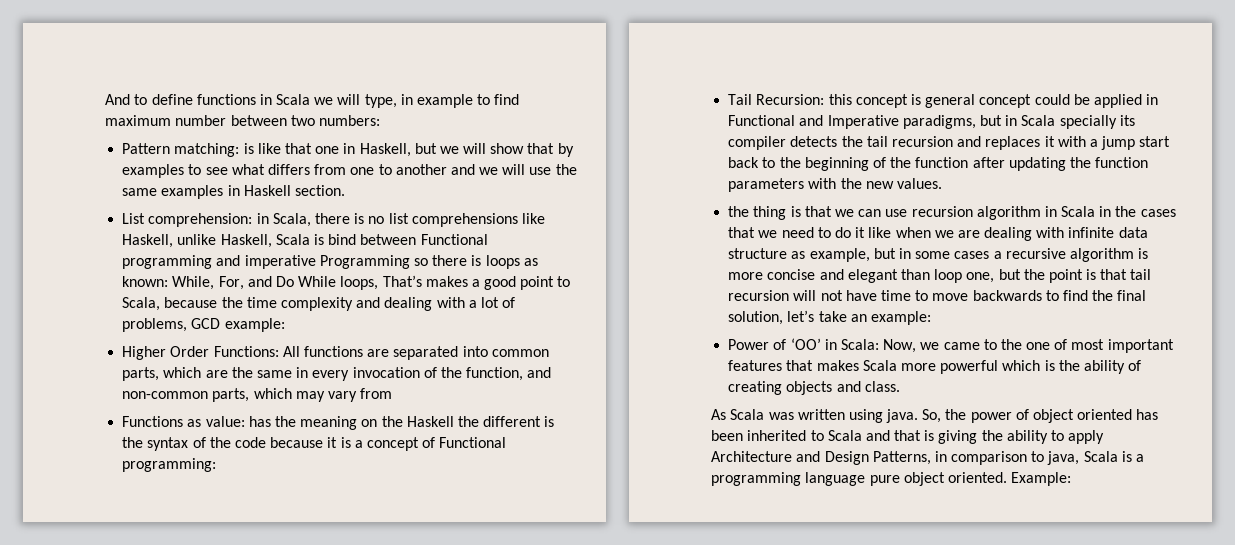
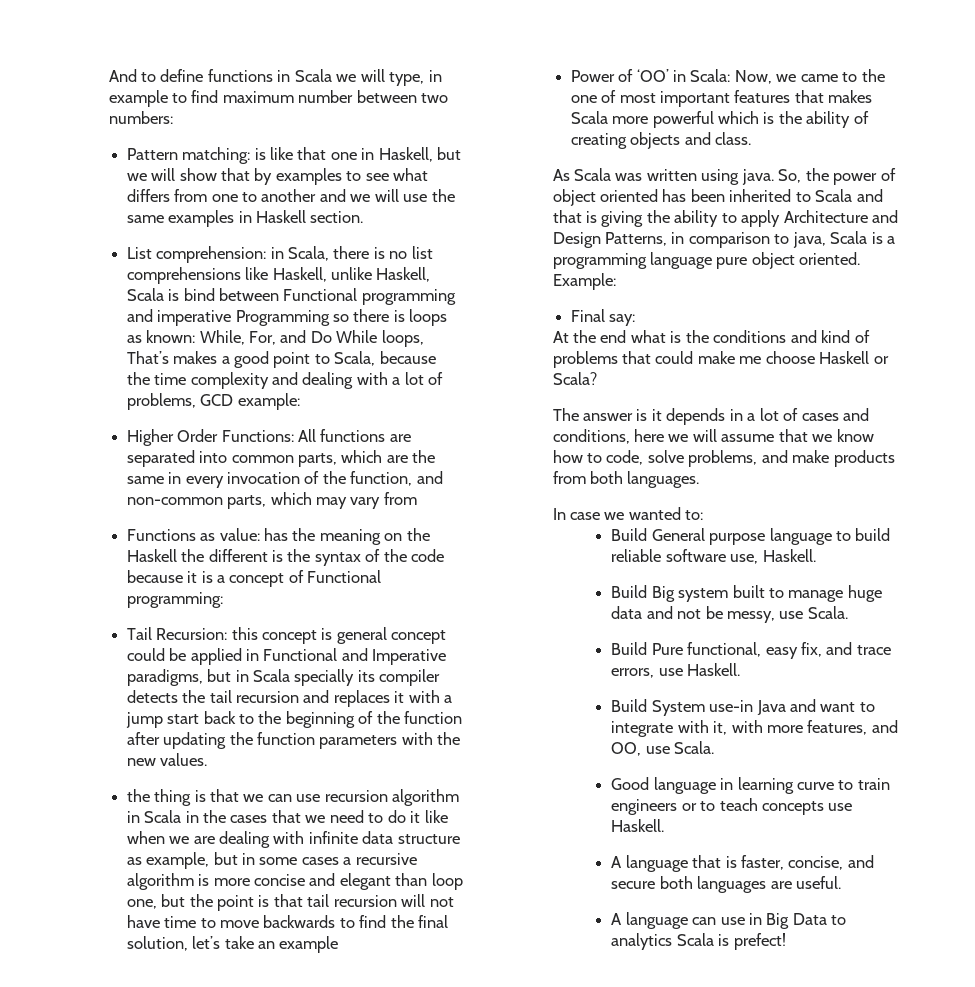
[870,311,931,325] example: -> [279,936,339,953] example
(1072, 479) none -> [570,309,636,326] [552,330,870,343] [552,351,889,368] [552,372,597,385] [552,408,870,425] [552,429,874,444] [552,450,895,467] [552,471,700,488] [552,507,704,520] [611,528,891,545] [611,549,816,564] [611,585,882,602] [611,606,848,623] [611,642,891,659] [611,663,741,678] [611,699,875,716] [611,720,898,737] [611,741,715,756] [611,777,890,794] [611,798,853,815] [611,819,665,832] [611,855,874,872] [611,876,841,893] [611,912,847,929] [611,933,786,950] // Final say: // At the end what is the conditions and kind of problems that could make me choose Haskell or Scala? // The answer is it depends in a lot of cases and conditions, here we will assume that we know how to code, solve problems, and make products from both languages. // In case we wanted to: // Build General purpose language to build reliable software use, Haskell. // Build Big system built to manage huge data and not be messy, use Scala. // Build Pure functional, easy fix, and trace errors, use Haskell. // Build System use-in Java and want to integrate with it, with more features, and OO, use Scala. // Good language in learning curve to train engineers or to teach concepts use Haskell. // A language that is faster, concise, and secure both languages are useful. // A language can use in Big Data to analytics Scala is prefect!

